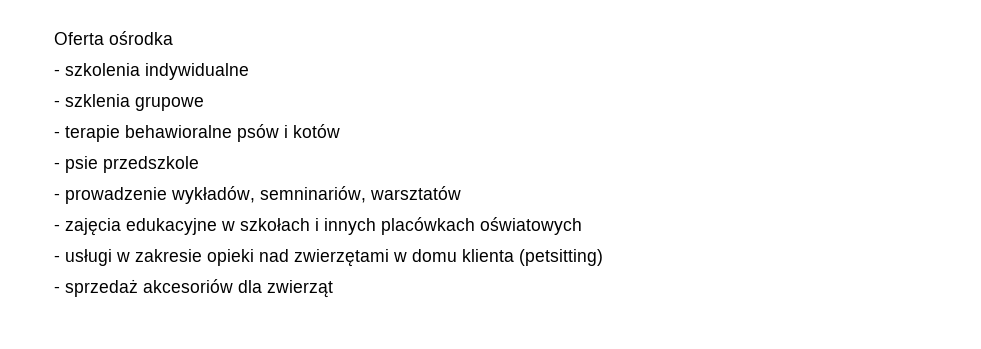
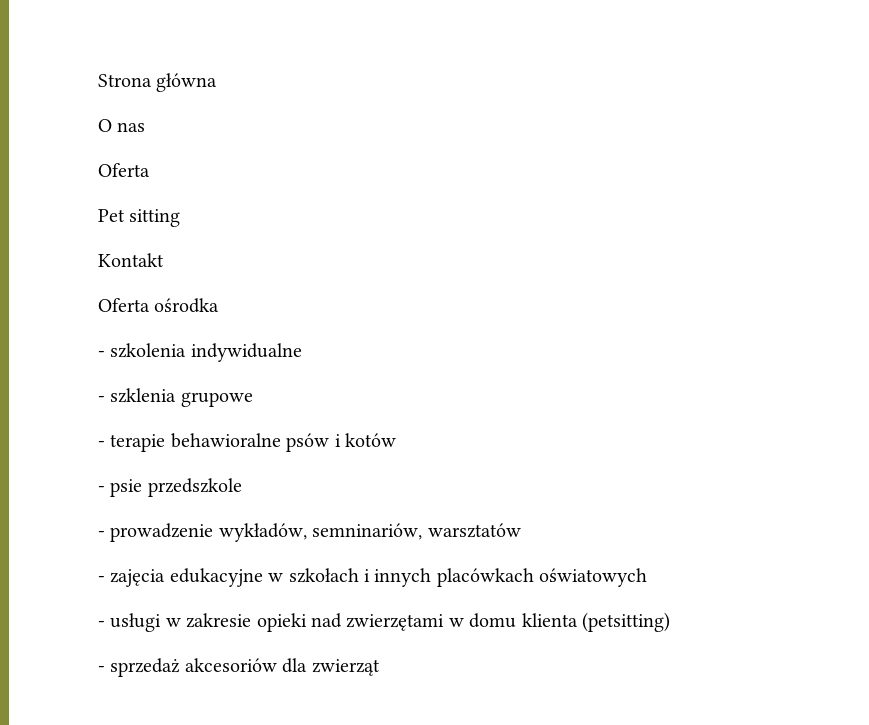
(54, 38) none -> [98,73,218,92] [98,119,146,132] [98,163,150,177] [98,209,181,227] [98,253,164,267] Strona główna // O nas // Oferta // Pet sitting // Kontakt //

